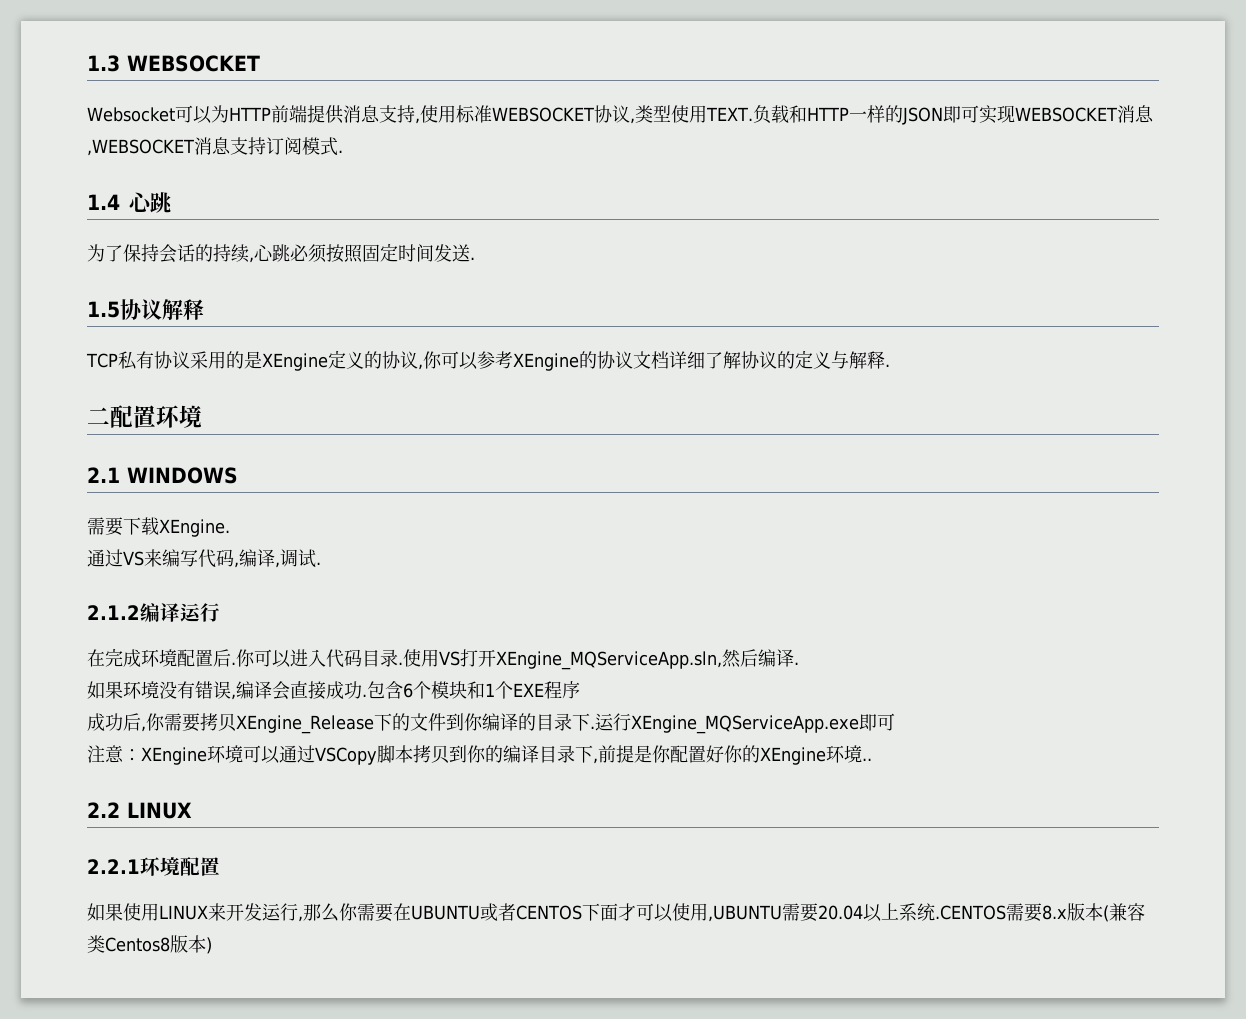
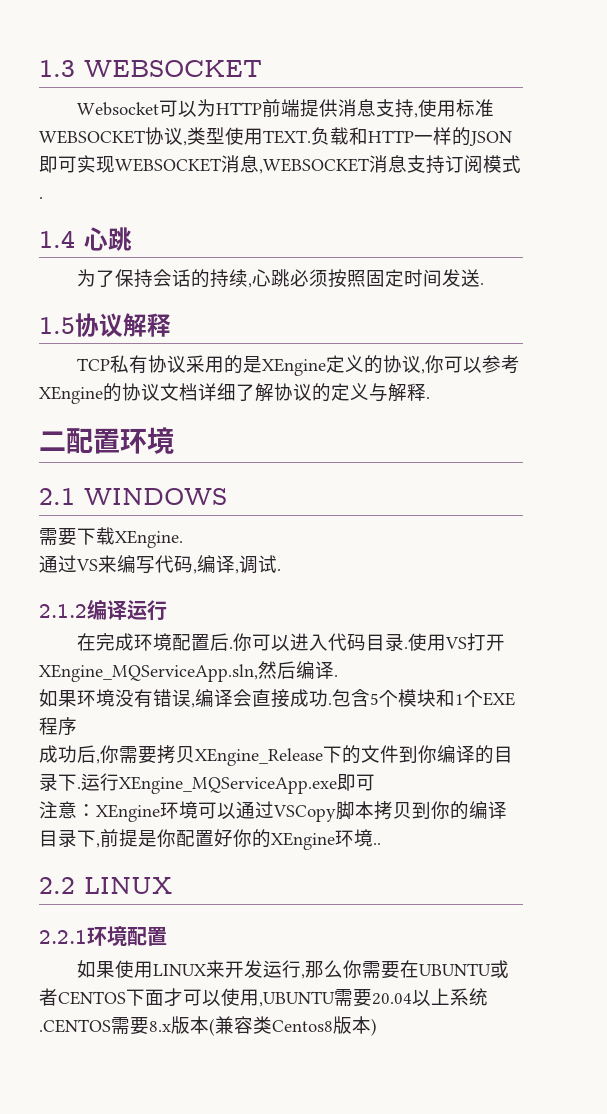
[403,683,413,698] 6 -> [370,693,379,705] 5

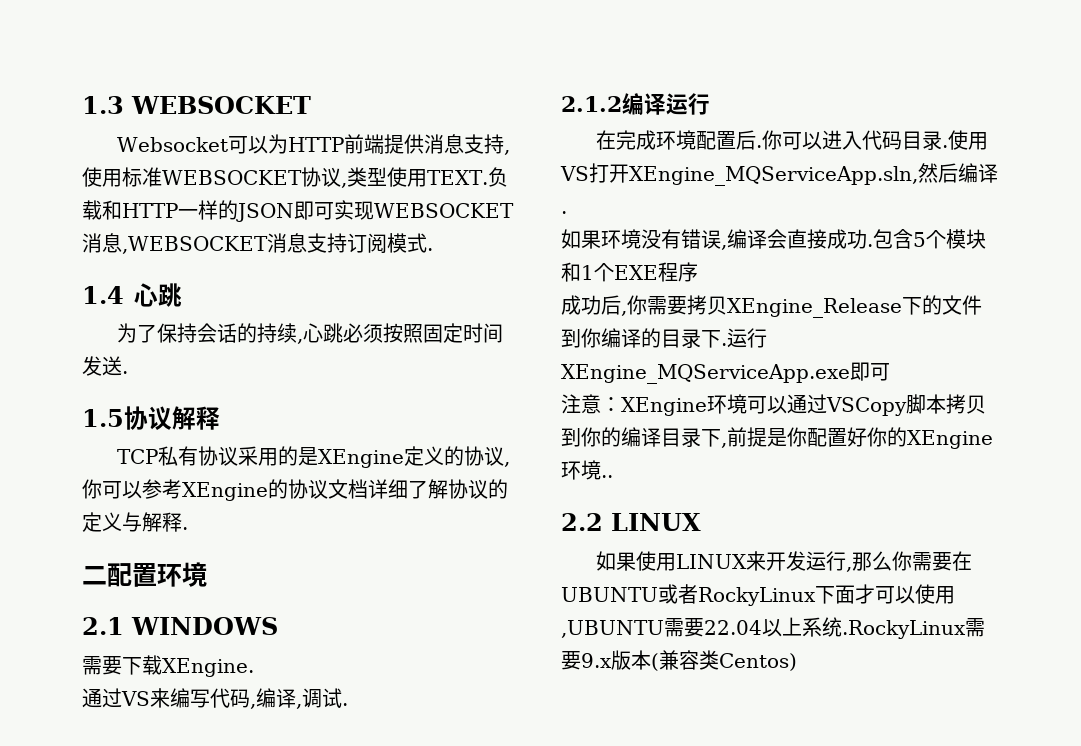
[39,926,167,946] // 2.2.1环境配置 -> (701, 522) none
[58,991,126,1005] CENTOS -> [698,587,816,606] RockyLinux
[372,993,412,1005] 20.04 -> [704,620,762,635] 22.04
[39,1017,171,1035] .CENTOS需要8.x -> [842,618,985,639] [561,651,612,670] .RockyLinux需要9.x
[272,1016,377,1036] Centos8版本) -> [719,653,797,671] Centos)

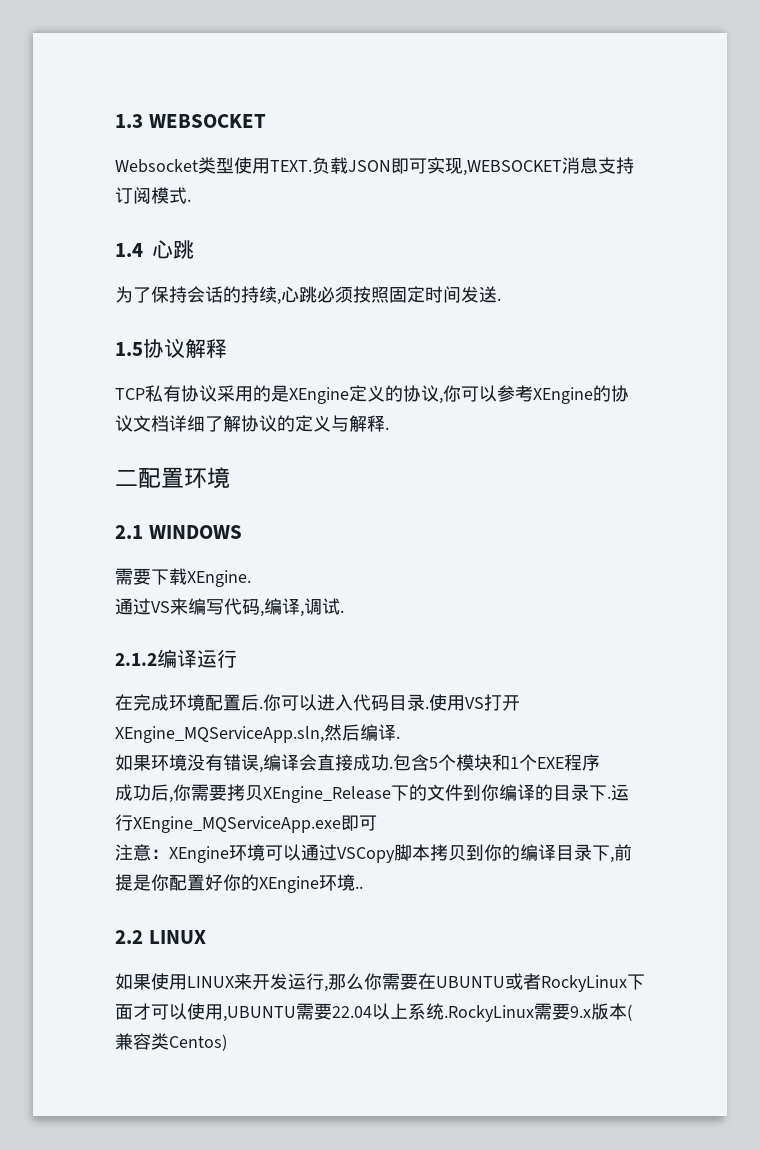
[228,134,511,155] [82,167,347,188] 可以为HTTP前端提供消息支持,使用标准WEBSOCKET协议, -> (198, 166) none
[102,200,238,220] 和HTTP一样的 -> (348, 165) none
[374,203,514,218] [82,233,122,253] WEBSOCKET消息 -> (463, 166) none

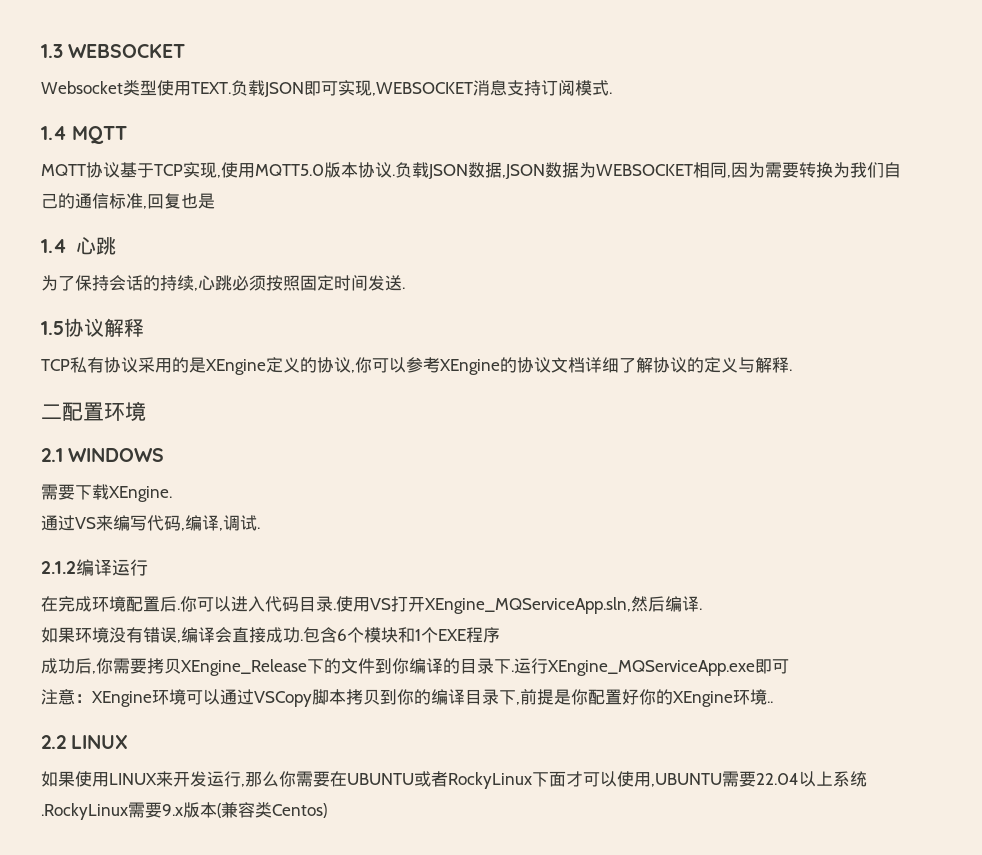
(191, 200) none -> [41,126,128,144] [41,162,901,179] [41,193,215,209] // 1.4 MQTT // MQTT协议基于TCP实现,使用MQTT5.0版本协议.负载JSON数据,JSON数据为WEBSOCKET相同,因为需要转换为我们自己的通信标准,回复也是
[429,757,438,769] 5 -> [337,629,347,641] 6

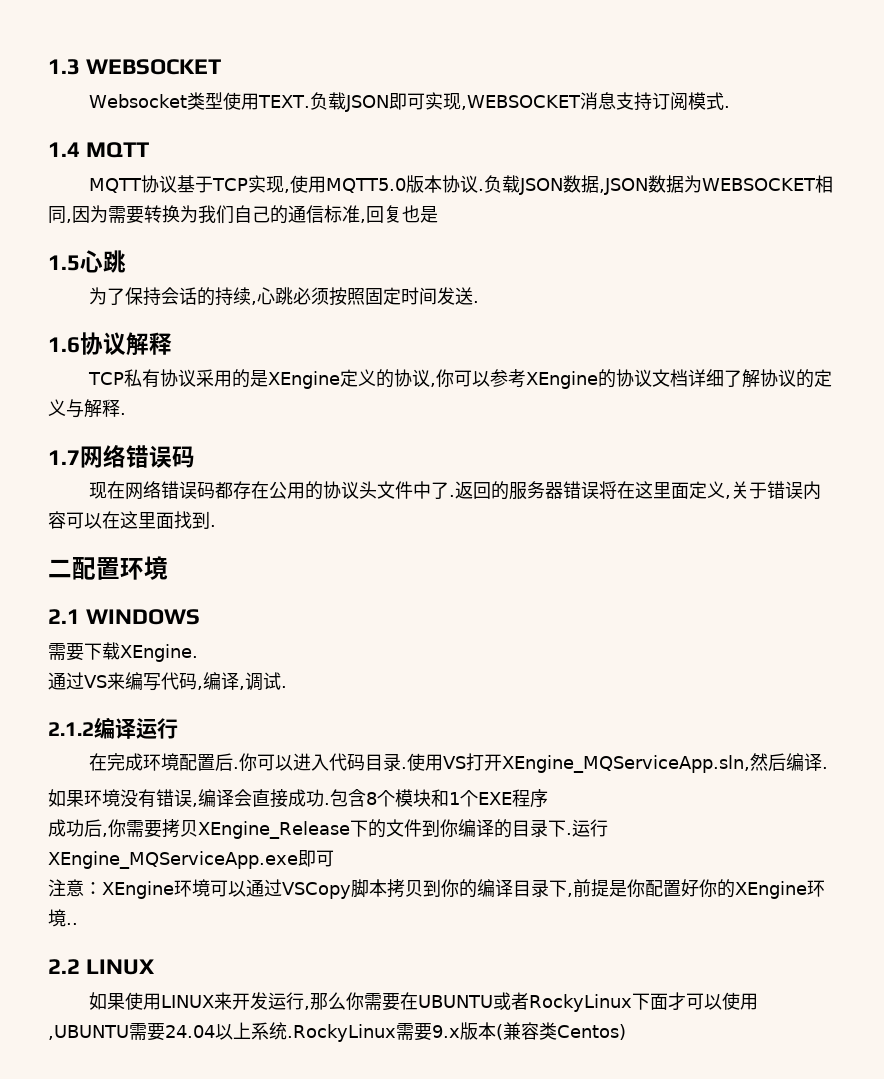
[41,239,67,253] 1.4 -> [48,255,80,271] 1.5
[41,321,64,335] 1.5 -> [48,337,80,353] 1.6
(792, 370) none -> [48,444,195,468] [89,481,822,500] [48,511,216,529] // 1.7网络错误码 // 现在网络错误码都存在公用的协议头文件中了.返回的服务器错误将在这里面定义,关于错误内容可以在这里面找到.
[337,629,347,641] 6 -> [366,792,377,805] 8
[756,773,799,785] 22.04 -> [165,1025,215,1038] 24.04

